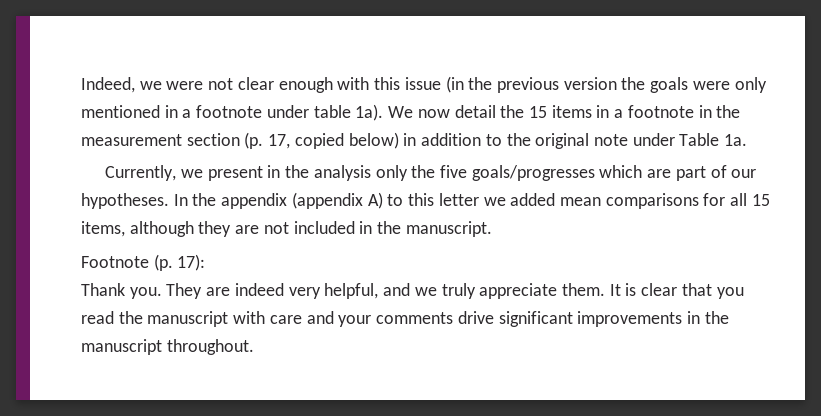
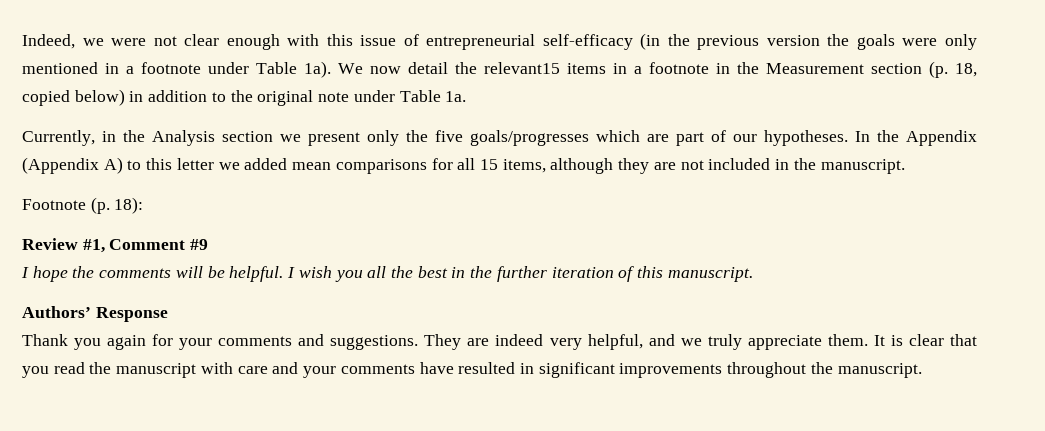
(441, 83) none -> [403,34,633,50] of entrepreneurial self-efficacy
[313,105,351,118] table -> [256,62,297,74] Table
[528,106,547,118] 15 -> [484,62,560,74] relevant15
[81,134,182,146] measurement -> [766,63,864,74] Measurement
[268,134,291,149] 17, -> [955,63,977,77] 18,
[180,165,371,181] we present in the analysis -> [102,130,360,146] in the Analysis section we present
[221,192,363,209] appendix (appendix -> [906,130,977,146] [22,157,99,174] Appendix (Appendix
[177,254,206,271] [81,283,162,299] 17): // Thank you. -> [114,197,144,214] [22,238,209,253] [21,266,753,282] [22,306,168,322] [22,334,419,350] 18): // Review #1, Comment #9 // I hope the comments will be helpful. I wish you all the best in the further iteration of this manuscript. // Authors’ Response // Thank you again for your comments and suggestions.
[457,311,729,327] [81,339,254,355] drive significant improvements in the manuscript throughout. -> [419,362,922,378] have resulted in significant improvements throughout the manuscript.

